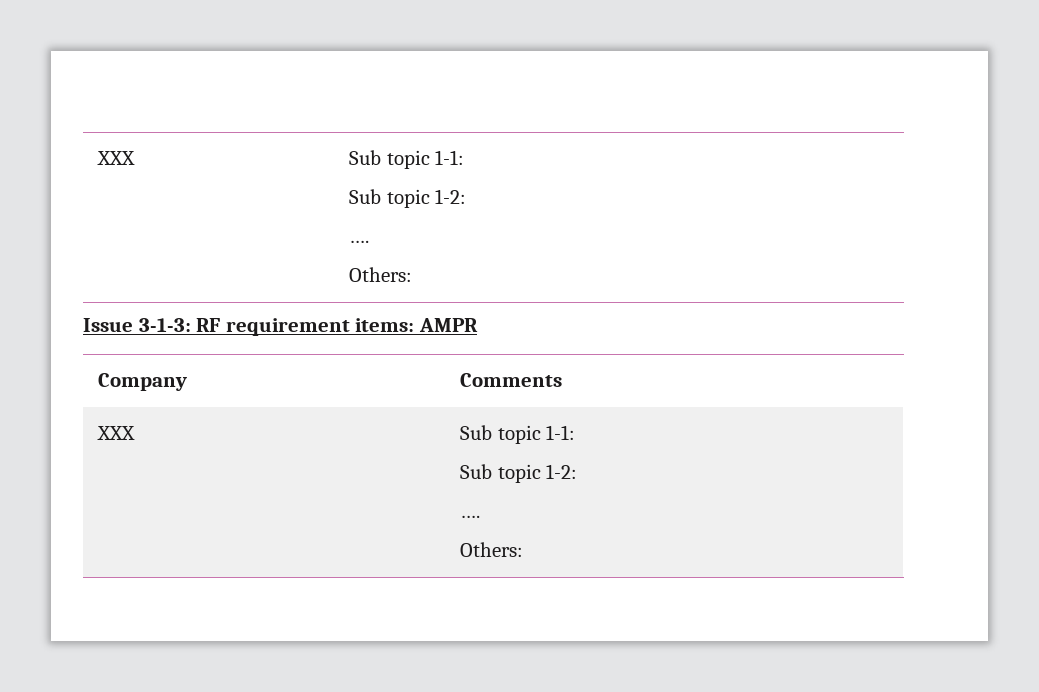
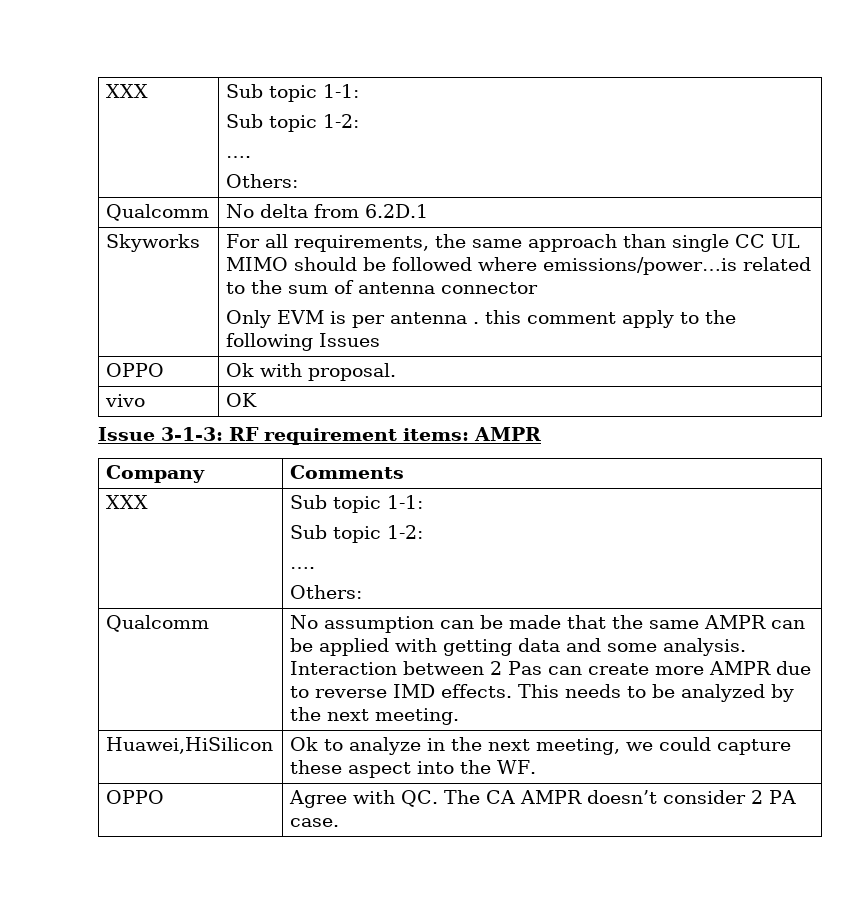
[97,151,136,165] [349,150,465,169] [349,189,467,208] [349,240,370,243] [349,267,413,282] XXX | Sub topic 1-1: // Sub topic 1-2: // …. // Others: -> [106,84,149,98] [226,84,360,102] [226,114,360,132] [226,156,252,158] [226,174,299,188] [106,204,210,221] [226,204,429,218] [106,234,201,252] [226,234,801,252] [226,257,812,275] [226,280,539,294] [226,310,737,328] [226,333,381,351] [106,363,165,377] [226,363,397,381] [105,394,146,407] [226,393,258,407] XXX | Sub topic 1-1: // Sub topic 1-2: // …. // Others: // Qualcomm | No delta from 6.2D.1 // Skyworks | For all requirements, the same approach than single CC UL MIMO should be followed where emissions/power…is related to the sum of antenna connector // Only EVM is per antenna . this comment apply to the following Issues // OPPO | Ok with proposal. // vivo | OK
(524, 549) none -> [106,615,210,632] [290,615,806,633] [290,638,747,656] [290,661,812,675] [290,684,795,702] [290,707,460,725] [106,737,274,754] [290,737,792,755] [290,760,537,778] [106,790,165,804] [289,790,797,808] [290,818,340,827] // Qualcomm | No assumption can be made that the same AMPR can be applied with getting data and some analysis. Interaction between 2 Pas can create more AMPR due to reverse IMD effects. This needs to be analyzed by the next meeting. // Huawei,HiSilicon | Ok to analyze in the next meeting, we could capture these aspect into the WF. // OPPO | Agree with QC. The CA AMPR doesn’t consider 2 PA case.

